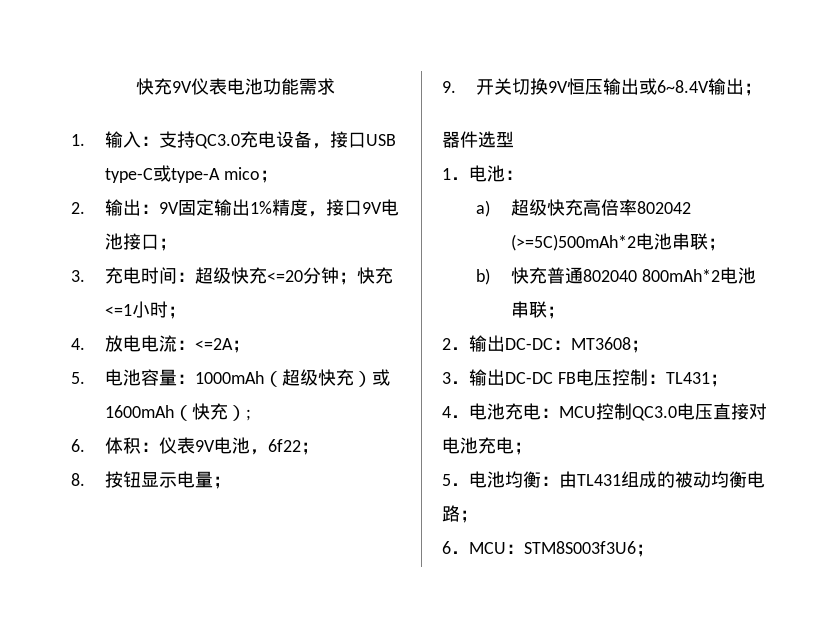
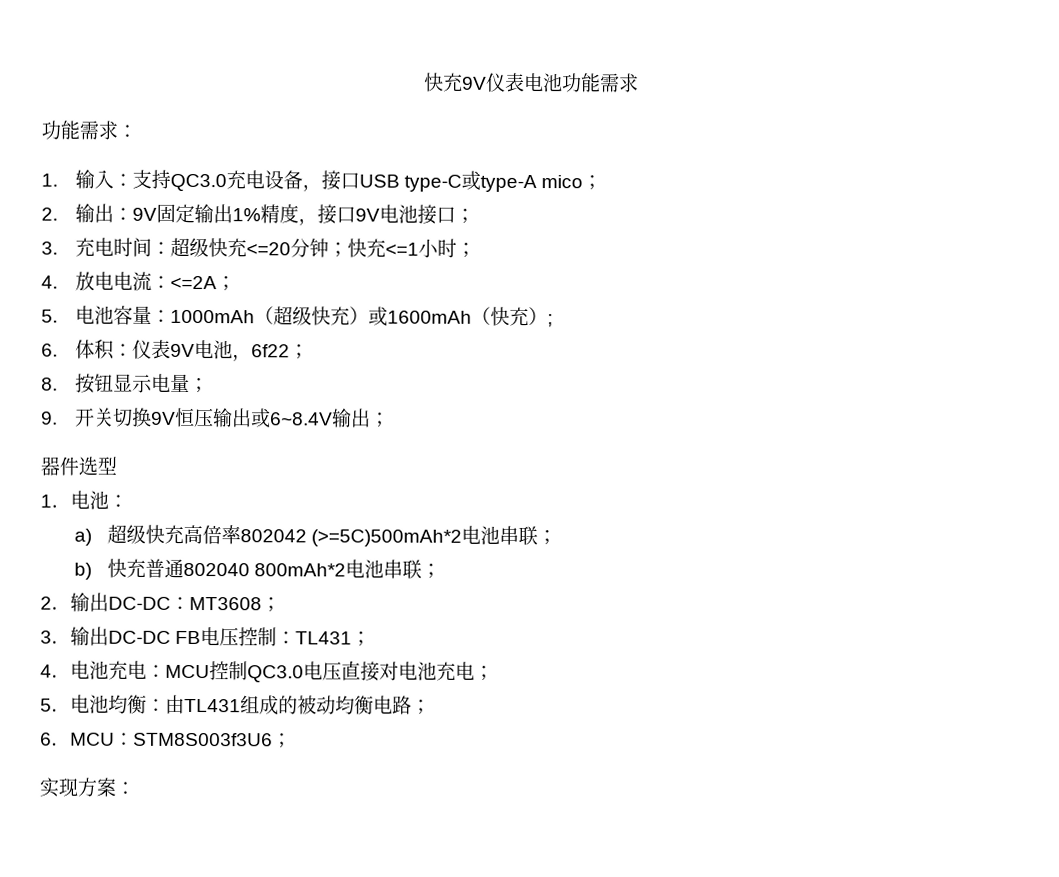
(335, 86) none -> [41,120,137,140] // 功能需求：
(654, 550) none -> [39,777,135,798] // 实现方案：

